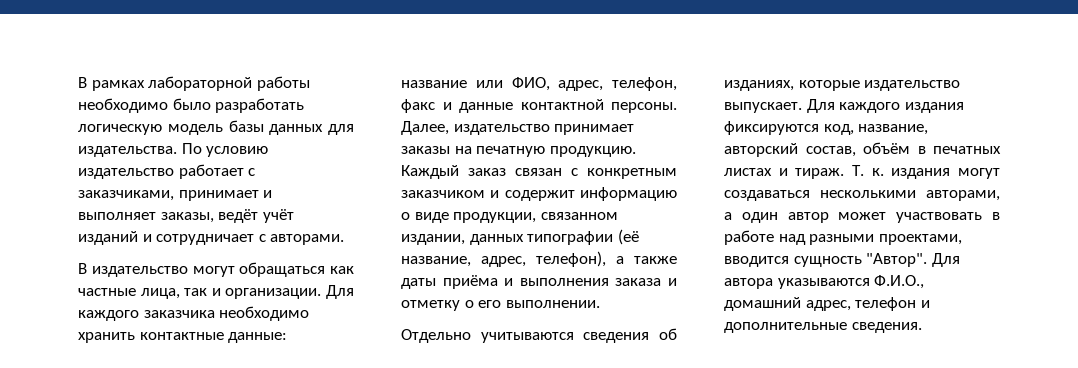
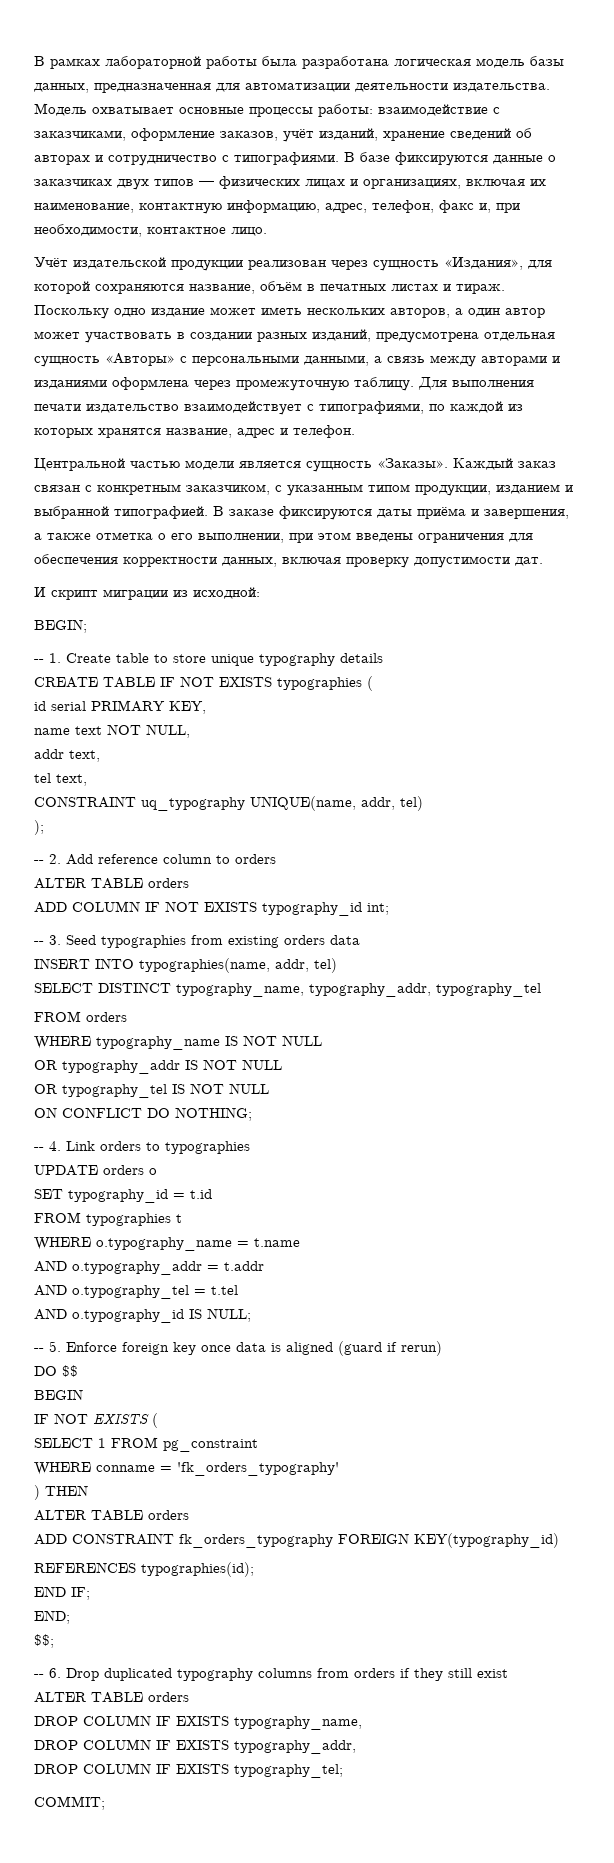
[78,98,305,113] [78,120,354,135] [78,143,269,157] [78,164,256,179] [78,190,273,201] [78,209,294,223] [78,231,345,245] [78,262,354,277] [78,285,354,299] [78,306,310,321] [78,332,288,343] [401,77,677,91] [401,99,677,113] [401,121,635,135] [401,146,636,157] [401,165,677,179] [401,187,677,201] [401,212,618,223] [401,229,639,245] [401,251,677,267] [401,275,677,289] [401,300,600,311] [401,328,677,343] [724,80,961,91] [724,99,964,113] [724,121,929,135] [724,143,856,157] необходимо было разработать логическую модель базы данных для издательства. По условию издательство работает с заказчиками, принимает и выполняет заказы, ведёт учёт изданий и сотрудничает с авторами. // В издательство могут обращаться как частные лица, так и организации. Для каждого заказчика необходимо хранить контактные данные: название или ФИО, адрес, телефон, факс и данные контактной персоны. Далее, издательство принимает заказы на печатную продукцию. Каждый заказ связан с конкретным заказчиком и содержит информацию о виде продукции, связанном издании, данных типографии (её название, адрес, телефон), а также даты приёма и выполнения заказа и отметку о его выполнении. // Отдельно учитываются сведения об изданиях, которые издательство выпускает. Для каждого издания фиксируются код, название, авторский состав, -> [262,56,564,69] [34,82,550,93] [34,103,500,117] [34,128,532,142] [34,152,556,166] [34,176,546,190] [34,200,520,214] [34,224,267,237] [34,257,552,271] [34,281,255,294] была разработана логическая модель базы данных, предназначенная для автоматизации деятельности издательства. Модель охватывает основные процессы работы: взаимодействие с заказчиками, оформление заказов, учёт изданий, хранение сведений об авторах и сотрудничество с типографиями. В базе фиксируются данные о заказчиках двух типов — физических лицах и организациях, включая их наименование, контактную информацию, адрес, телефон, факс и, при необходимости, контактное лицо. // Учёт издательской продукции реализован через сущность «Издания», для которой сохраняются название,
[852,165,1000,179] [724,190,1000,201] Т. к. издания могут создаваться несколькими авторами, -> [34,305,450,319] Поскольку одно издание может иметь нескольких авторов,
[724,230,962,245] [724,253,960,267] [724,275,925,289] [724,297,930,311] [724,322,922,333] работе над разными проектами, вводится сущность "Автор". Для автора указываются Ф.И.О., домашний адрес, телефон и дополнительные сведения. -> [190,329,555,343] [34,353,560,367] [34,377,534,391] [34,401,523,415] [34,425,355,438] [34,458,556,472] [34,484,573,496] [34,506,569,520] [34,532,533,543] [34,554,543,568] [34,587,260,600] [34,619,87,633] [34,653,383,666] [34,676,373,691] [34,700,206,714] [34,724,190,738] [34,749,100,762] [34,773,87,786] [34,796,423,811] [34,820,44,835] [34,854,276,865] [34,878,189,889] [34,901,389,916] [34,935,360,948] [34,958,337,973] [34,982,541,997] [34,1011,127,1022] [34,1035,322,1050] [34,1059,282,1074] [34,1083,269,1098] [34,1107,252,1121] [34,1141,250,1154] [34,1165,157,1176] [34,1189,212,1203] [34,1212,182,1226] [34,1237,300,1251] [34,1260,264,1275] [34,1284,238,1299] [34,1308,251,1323] [34,1341,442,1356] [34,1365,78,1377] [34,1389,83,1400] [34,1413,158,1428] [34,1437,258,1452] [34,1462,339,1476] [34,1485,88,1500] [34,1510,189,1521] [34,1533,559,1548] [34,1562,254,1577] [34,1586,90,1600] [34,1610,70,1624] [34,1634,54,1648] [34,1668,508,1681] [34,1692,189,1703] [34,1715,362,1730] [34,1739,356,1754] [34,1763,343,1778] [34,1796,105,1810] создании разных изданий, предусмотрена отдельная сущность «Авторы» с персональными данными, а связь между авторами и изданиями оформлена через промежуточную таблицу. Для выполнения печати издательство взаимодействует с типографиями, по каждой из которых хранятся название, адрес и телефон. // Центральной частью модели является сущность «Заказы». Каждый заказ связан с конкретным заказчиком, с указанным типом продукции, изданием и выбранной типографией. В заказе фиксируются даты приёма и завершения, а также отметка о его выполнении, при этом введены ограничения для обеспечения корректности данных, включая проверку допустимости дат. // И скрипт миграции из исходной: // BEGIN; // -- 1. Create table to store unique typography details // CREATE TABLE IF NOT EXISTS typographies ( // id serial PRIMARY KEY, // name text NOT NULL, // addr text, // tel text, // CONSTRAINT uq_typography UNIQUE(name, addr, tel) // ); // -- 2. Add reference column to orders // ALTER TABLE orders // ADD COLUMN IF NOT EXISTS typography_id int; // -- 3. Seed typographies from existing orders data // INSERT INTO typographies(name, addr, tel) // SELECT DISTINCT typography_name, typography_addr, typography_tel // FROM orders // WHERE typography_name IS NOT NULL // OR typography_addr IS NOT NULL // OR typography_tel IS NOT NULL // ON CONFLICT DO NOTHING; // -- 4. Link orders to typographies // UPDATE orders o // SET typography_id = t.id // FROM typographies t // WHERE o.typography_name = t.name // AND o.typography_addr = t.addr // AND o.typography_tel = t.tel // AND o.typography_id IS NULL; // -- 5. Enforce foreign key once data is aligned (guard if rerun) // DO $$ // BEGIN // IF NOT EXISTS ( // SELECT 1 FROM pg_constraint // WHERE conname = 'fk_orders_typography' // ) THEN // ALTER TABLE orders // ADD CONSTRAINT fk_orders_typography FOREIGN KEY(typography_id) // REFERENCES typographies(id); // END IF; // END; // $$; // -- 6. Drop duplicated typography columns from orders if they still exist // ALTER TABLE orders // DROP COLUMN IF EXISTS typography_name, // DROP COLUMN IF EXISTS typography_addr, // DROP COLUMN IF EXISTS typography_tel; // COMMIT;

